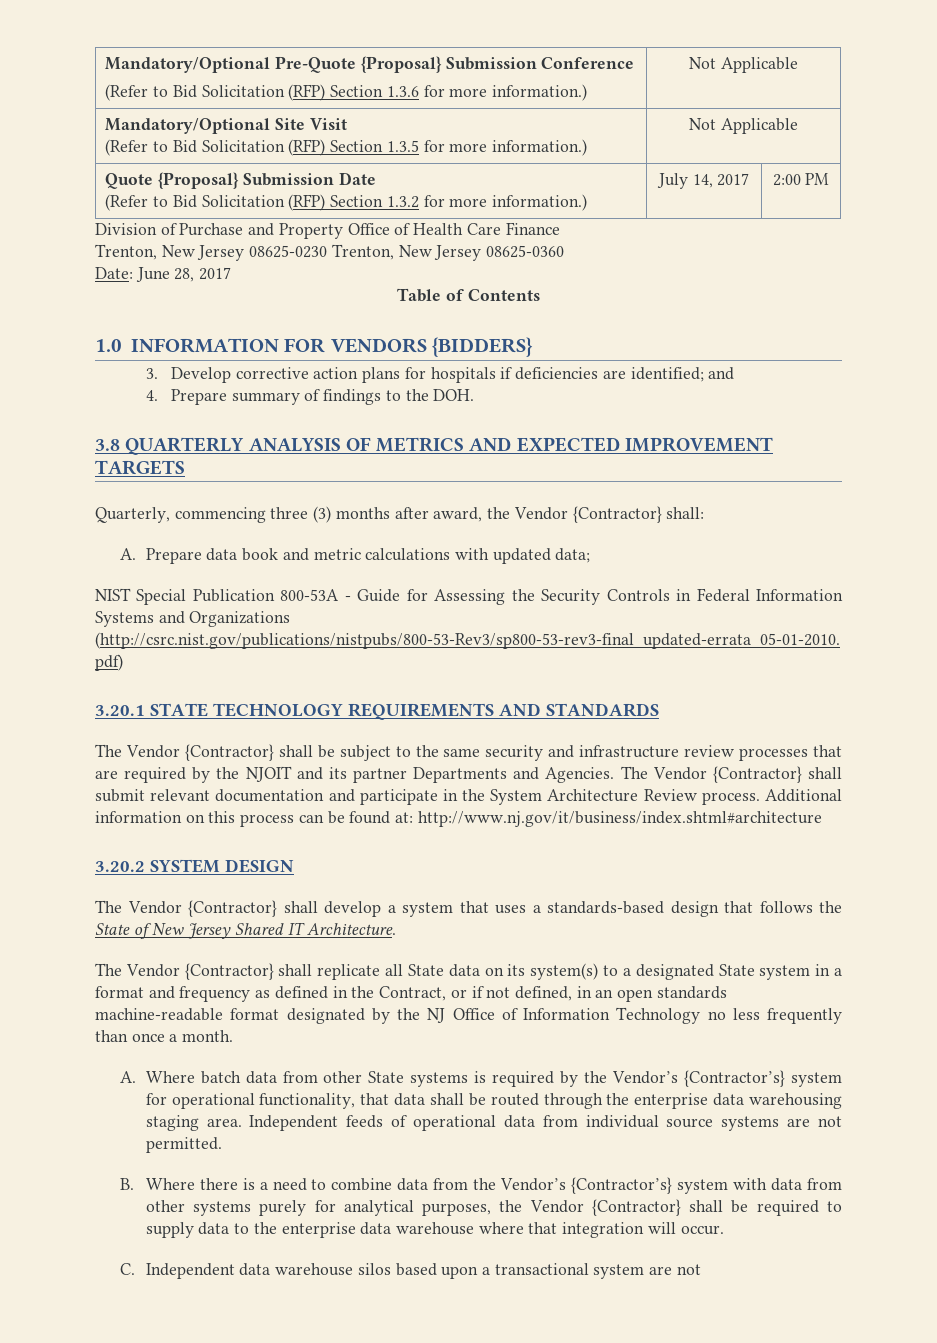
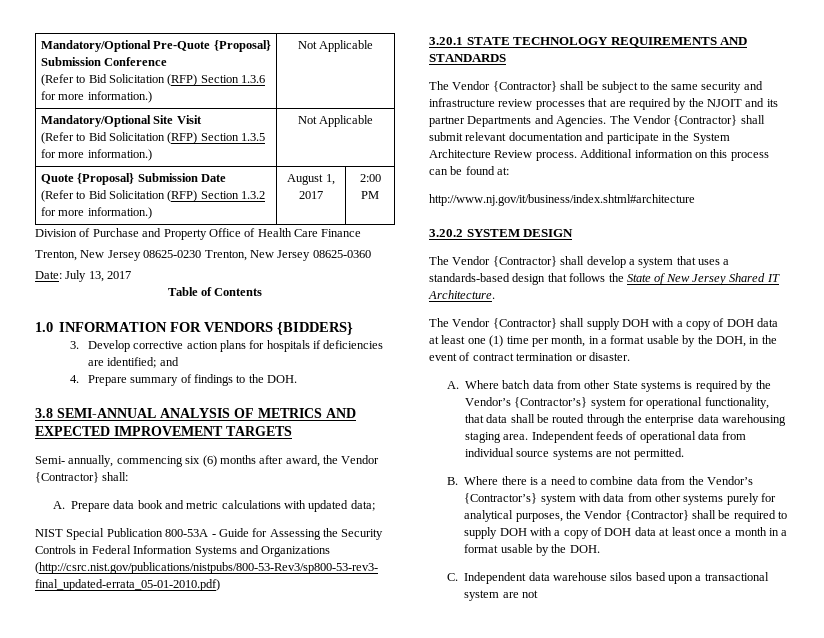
[656,173,713,189] July 14, -> [287,174,335,185] August 1,
[135,267,195,282] June 28, -> [65,270,104,282] July 13,
[125,437,245,455] QUARTERLY -> [57,408,156,418] SEMI-ANNUAL
[95,506,332,523] Quarterly, commencing three (3) -> [35,455,217,467] Semi- annually, commencing six (6)
(414, 817) none -> (510, 171) //
[317,963,843,980] [95,986,727,1002] [95,1007,842,1024] [95,1030,234,1042] replicate all State data on its system(s) to a designated State system in a format and frequency as defined in the Contract, or if not defined, in an open standards machine-readable format designated by the NJ Office of Information Technology no less frequently than once a month. -> [586,318,779,330] [429,335,777,347] [429,352,630,361] supply DOH with a copy of DOH data at least one (1) time per month, in a format usable by the DOH, in the event of contract termination or disaster.
[198,1222,724,1238] data to the enterprise data warehouse where that integration will occur. -> [499,527,788,539] [464,544,600,556] DOH with a copy of DOH data at least once a month in a format usable by the DOH.

